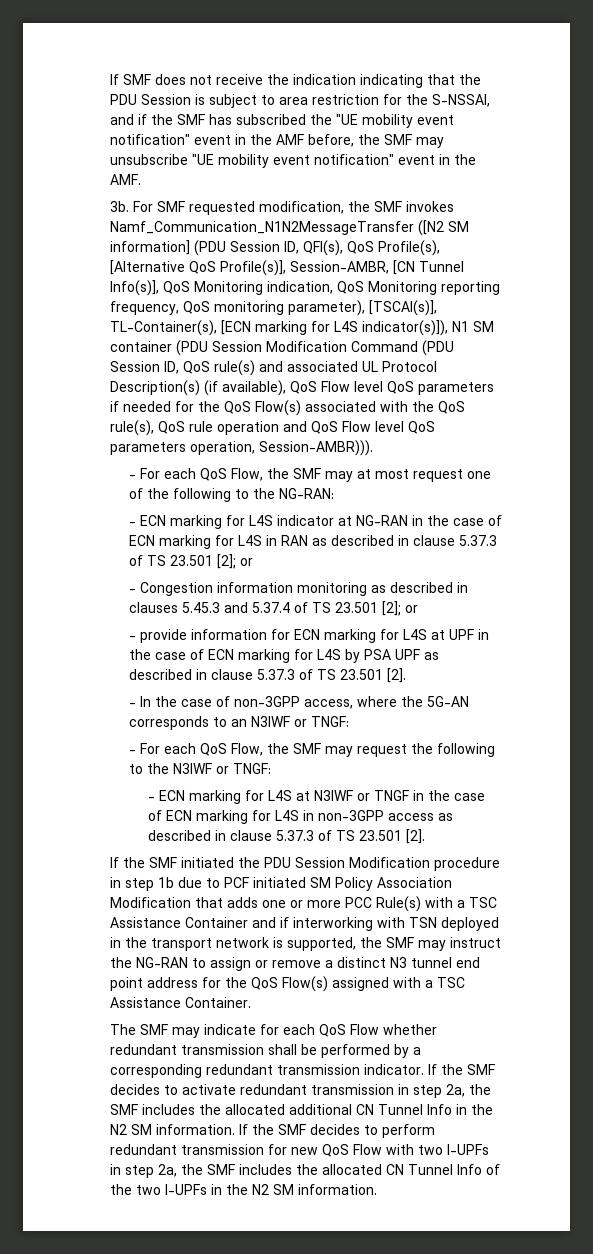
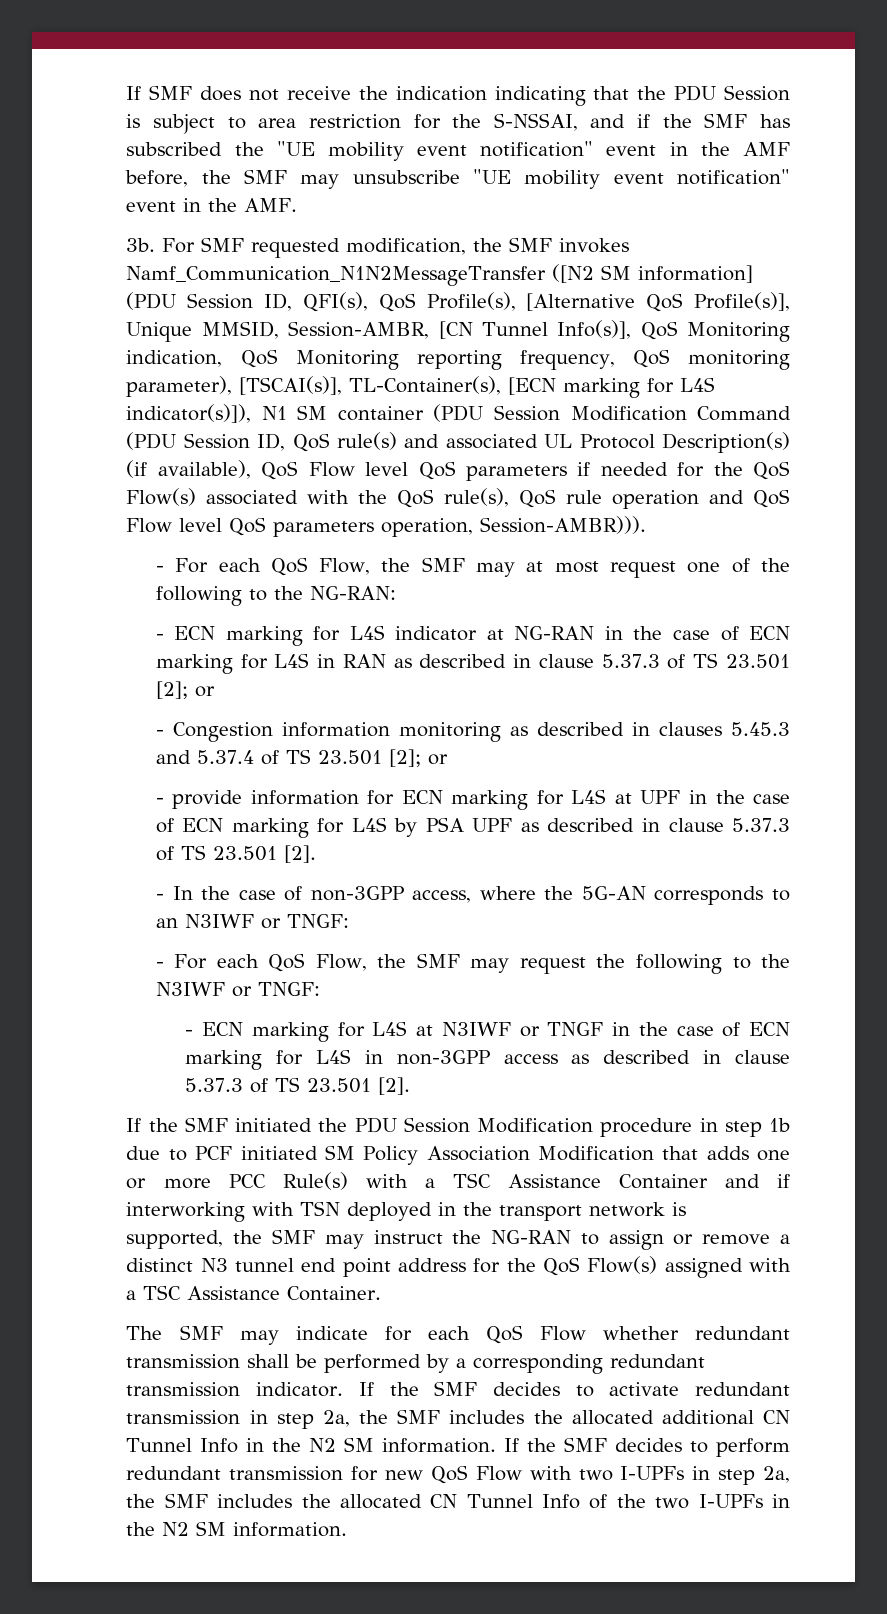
(286, 268) none -> [126,321,279,342] Unique MMSID,

